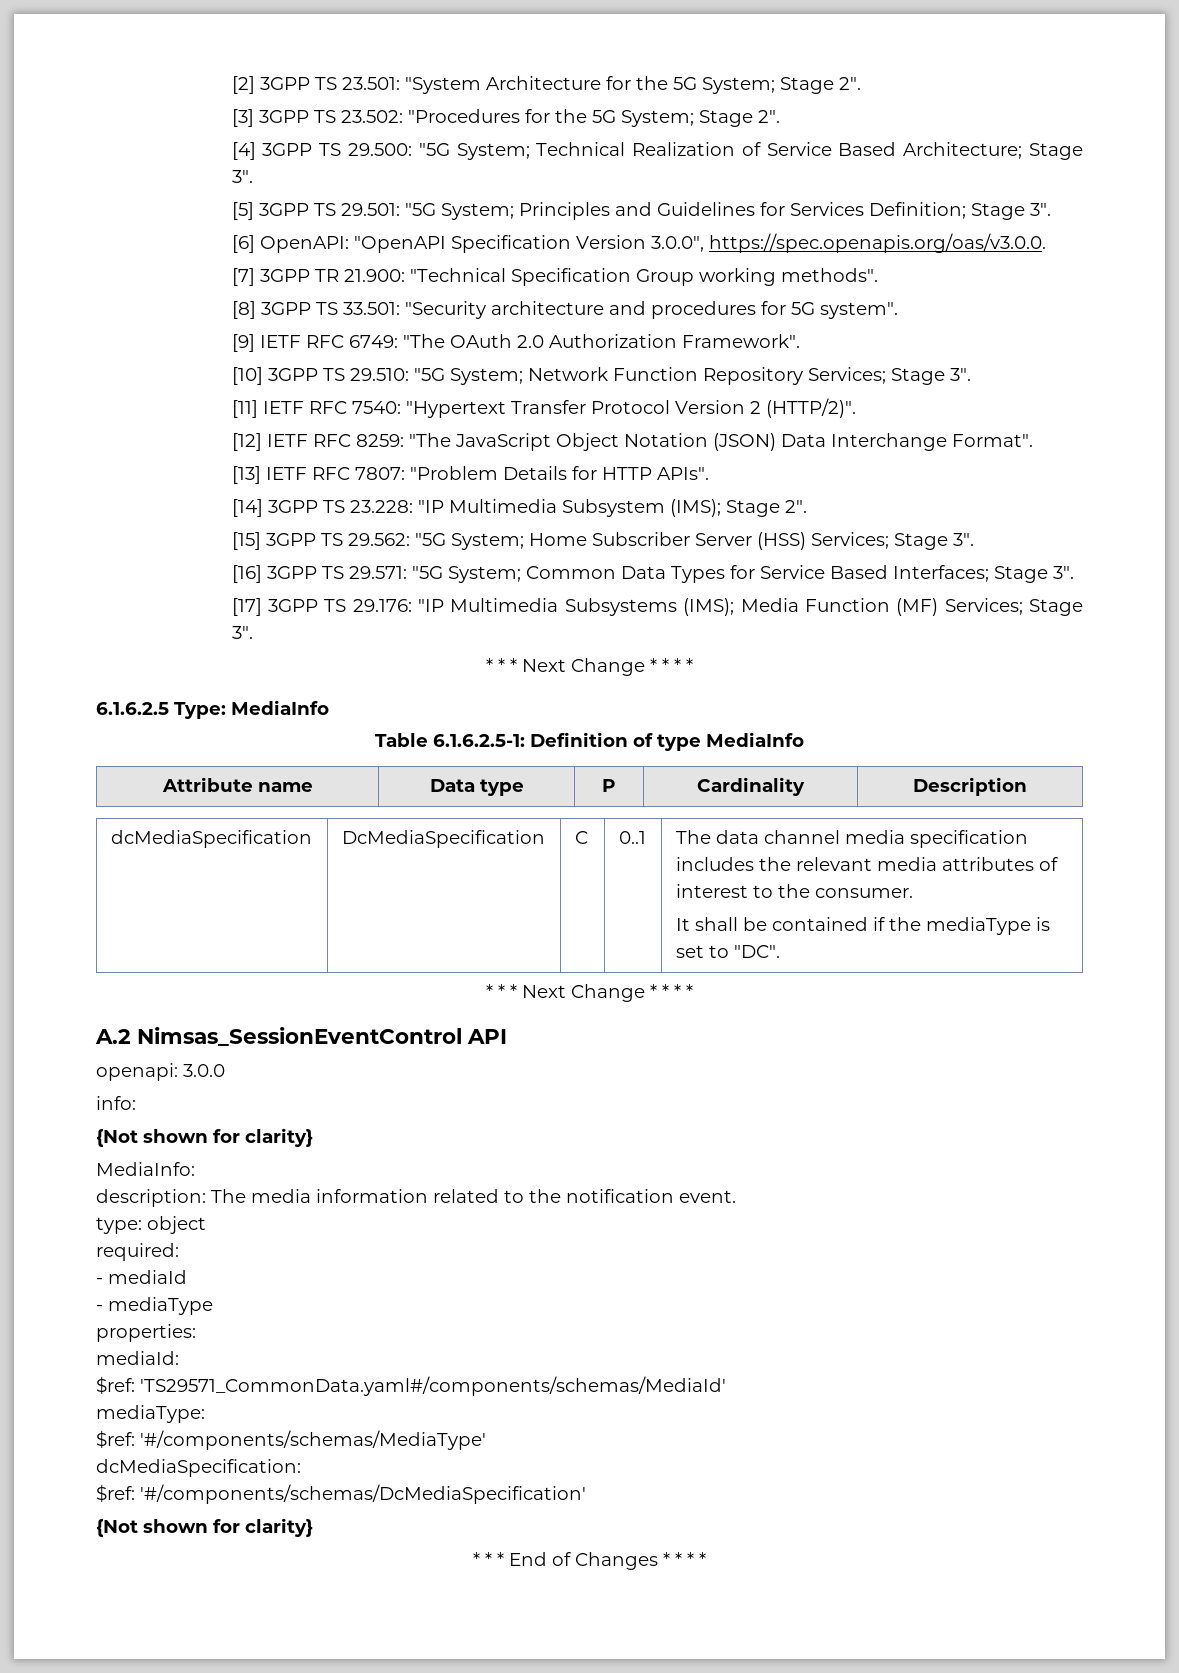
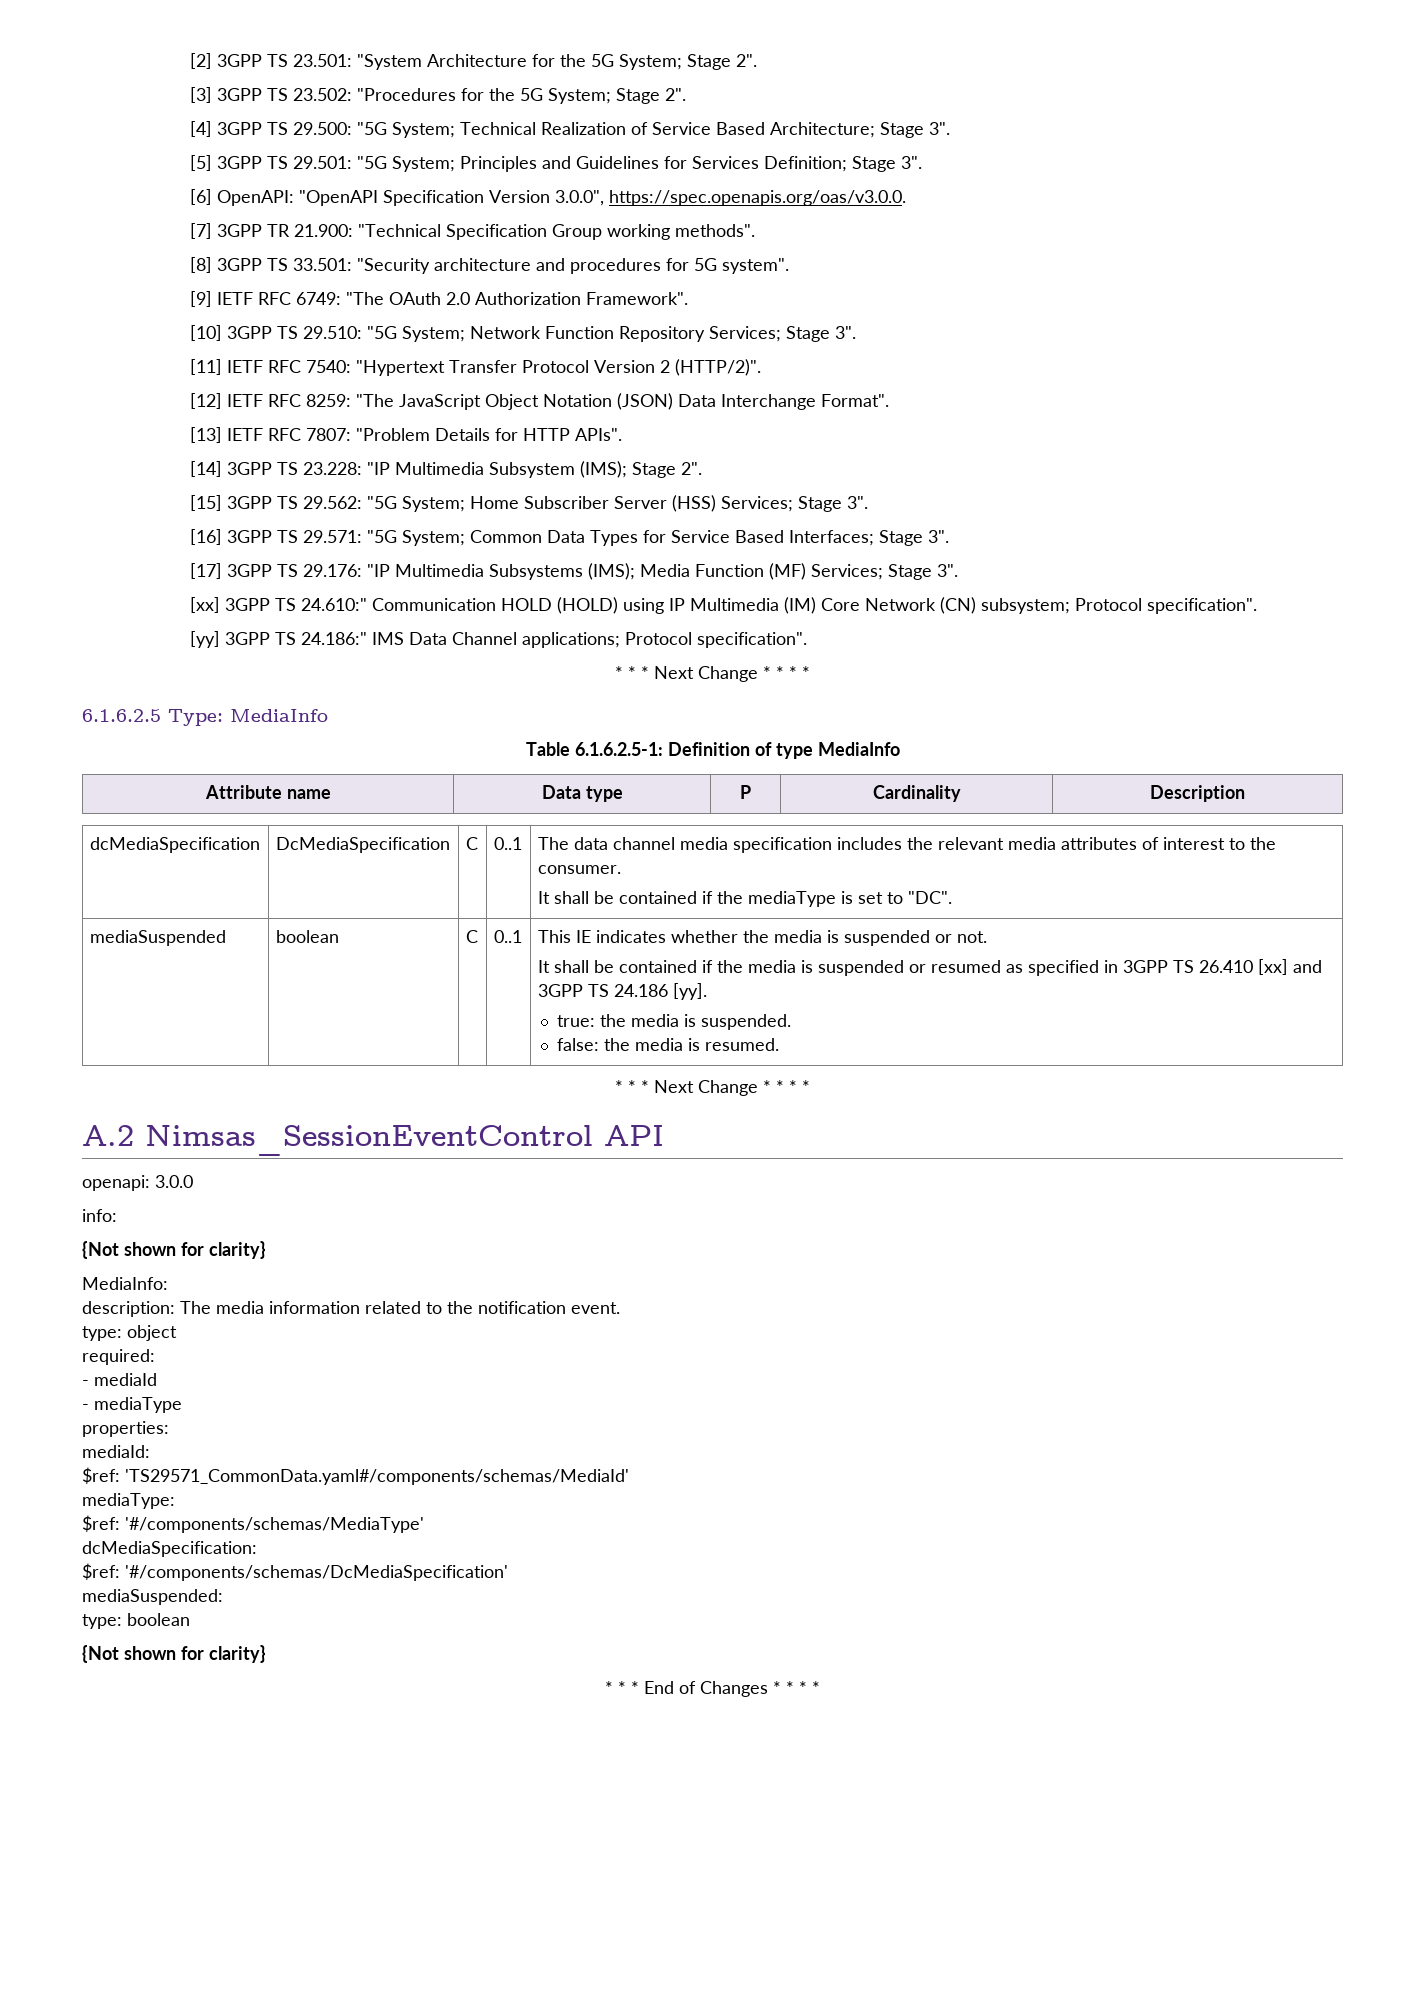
(253, 632) none -> [189,597,1257,614] [189,631,807,648] // [xx] 3GPP TS 24.610:" Communication HOLD (HOLD) using IP Multimedia (IM) Core Network (CN) subsystem; Protocol specification". // [yy] 3GPP TS 24.186:" IMS Data Channel applications; Protocol specification".
(780, 951) none -> [89,930,226,946] [275,930,339,943] [465,930,478,943] [493,930,522,943] [537,930,987,946] [537,959,1322,976] [537,983,707,1000] [557,1014,792,1030] [557,1038,780,1051] // mediaSuspended | boolean | C | 0..1 | This IE indicates whether the media is suspended or not. // It shall be contained if the media is suspended or resumed as specified in 3GPP TS 26.410 [xx] and 3GPP TS 24.186 [yy]. // true: the media is suspended. // false: the media is resumed.
(586, 1494) none -> [82,1589,223,1605] [82,1613,190,1629] // mediaSuspended: // type: boolean

